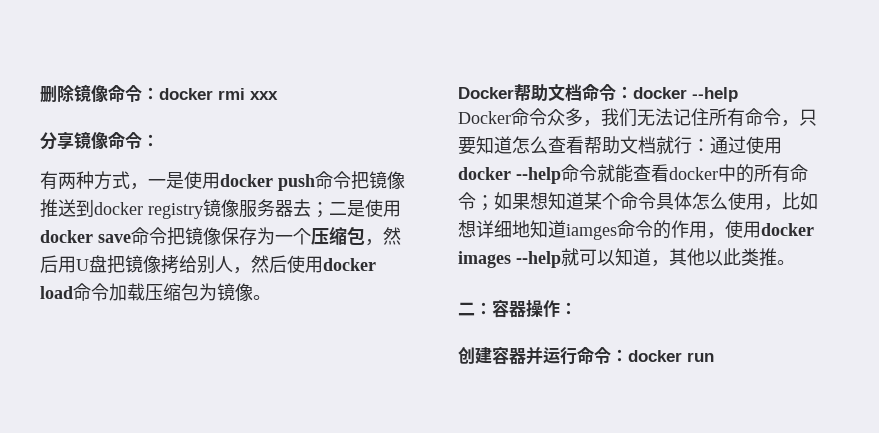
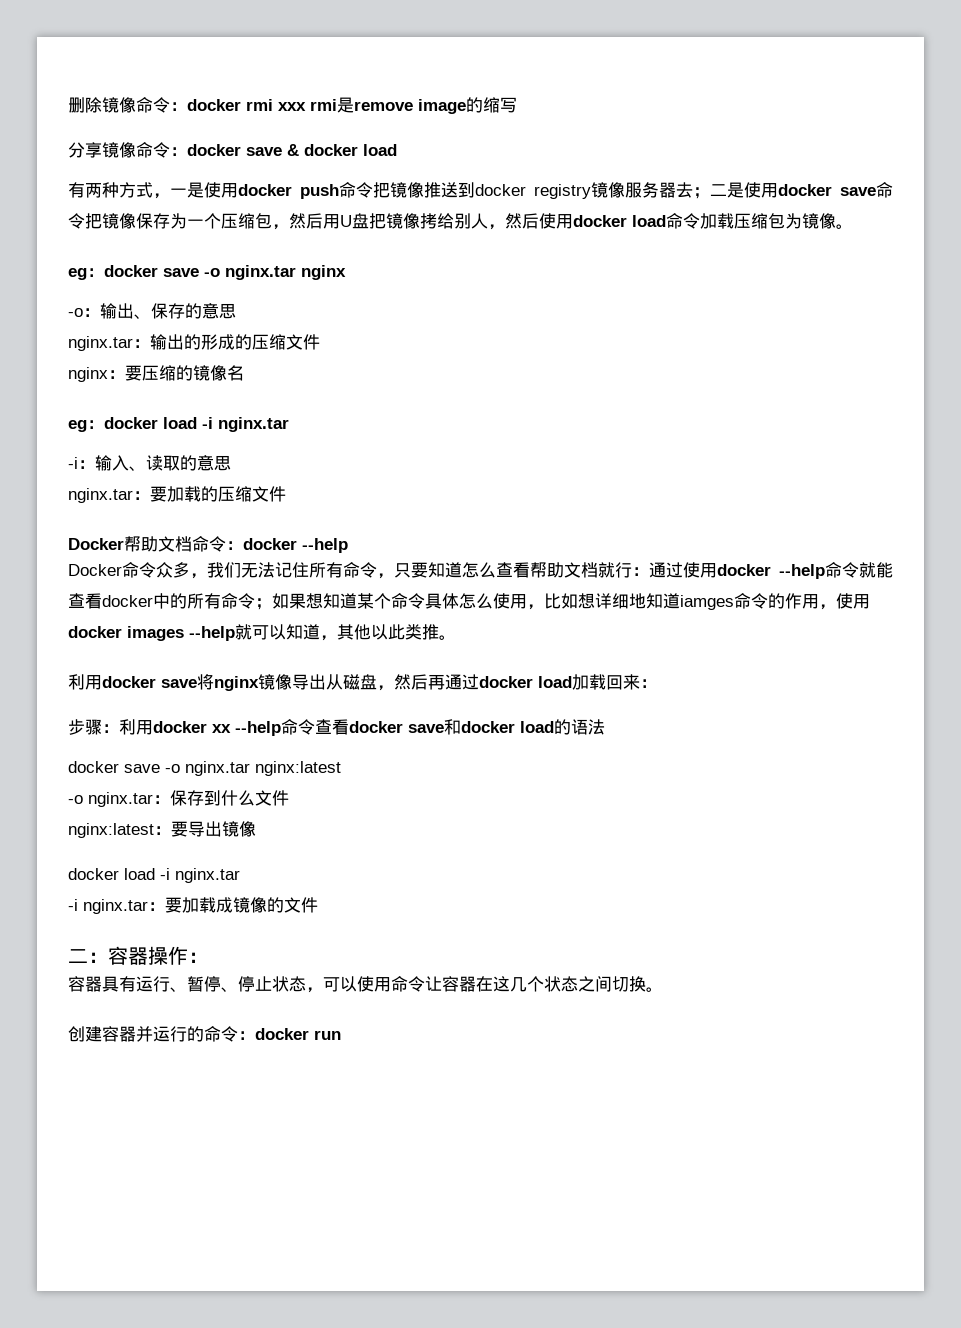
(278, 95) none -> [310,97,517,114] rmi是remove image的缩写
(159, 140) none -> [187,144,397,156] docker save & docker load
(271, 297) none -> [68,265,346,280] [68,303,236,319] [68,334,320,351] [68,365,244,382] [68,417,289,432] [68,455,231,471] [68,486,286,503] // eg：docker save -o nginx.tar nginx // -o：输出、保存的意思 // nginx.tar：输出的形成的压缩文件 // nginx：要压缩的镜像名 // eg：docker load -i nginx.tar // -i：输入、读取的意思 // nginx.tar：要加载的压缩文件
[458,299,577,318] 二：容器操作： -> [68,674,657,691] [68,719,605,736] [68,761,341,776] [68,790,289,807] [68,821,256,838] [68,868,240,883] [68,897,318,914] [68,946,208,965] [68,976,663,993] 利用docker save将nginx镜像导出从磁盘，然后再通过docker load加载回来： // 步骤：利用docker xx --help命令查看docker save和docker load的语法 // docker save -o nginx.tar nginx:latest // -o nginx.tar：保存到什么文件 // nginx:latest：要导出镜像 // docker load -i nginx.tar // -i nginx.tar：要加载成镜像的文件 // 二：容器操作： // 容器具有运行、暂停、停止状态，可以使用命令让容器在这几个状态之间切换。
(577, 356) none -> [187,1026,204,1042] 的

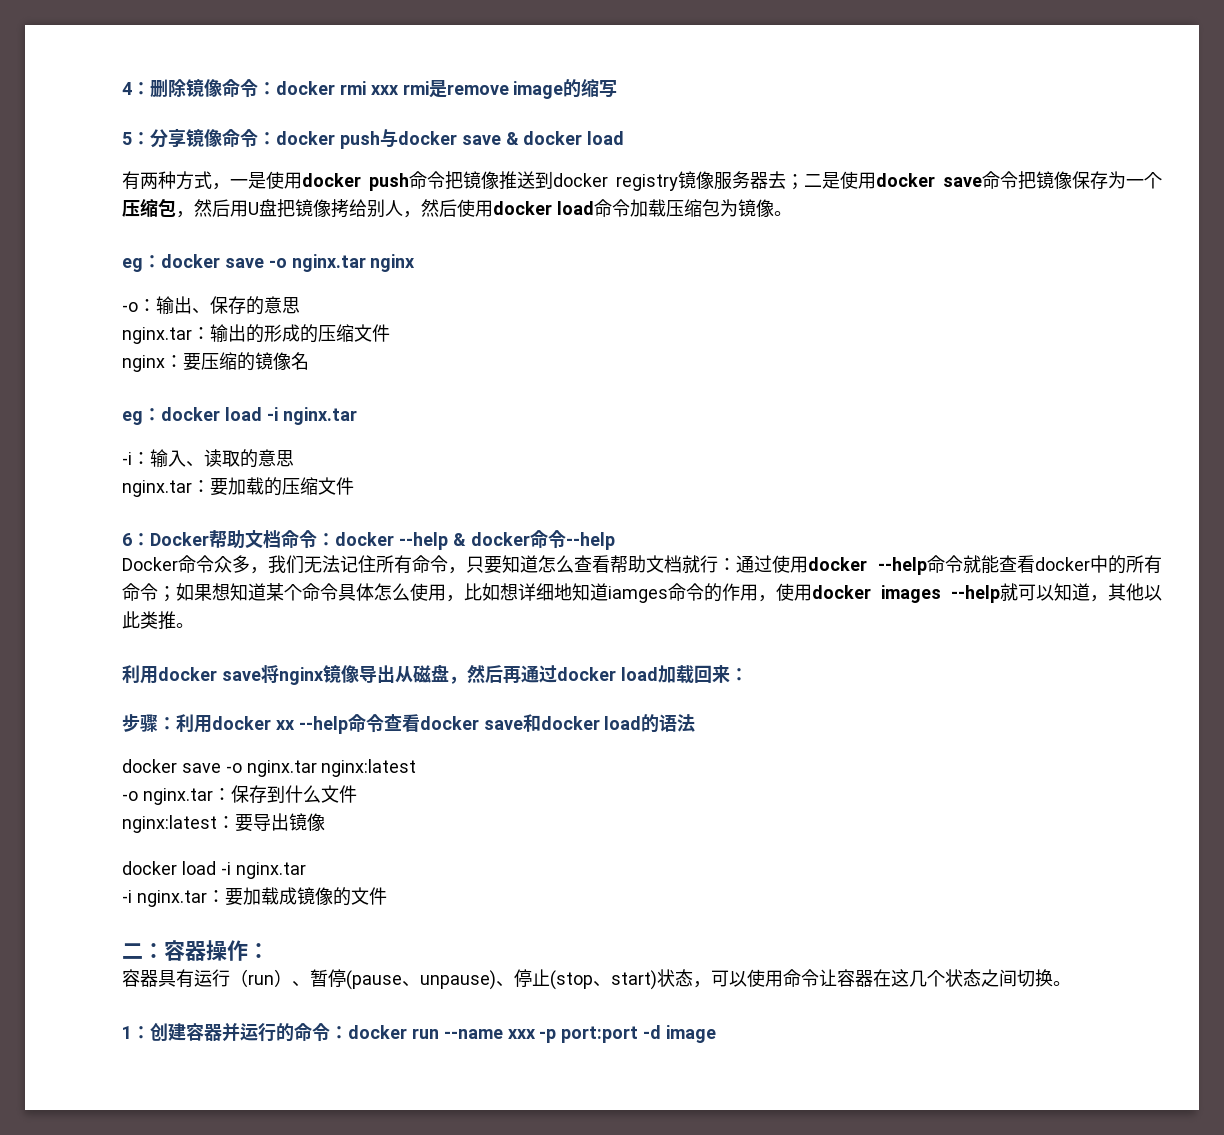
(68, 105) none -> [122,82,150,95] 4：
(517, 105) none -> [122,132,150,145] 5：
(241, 150) none -> [339,129,457,149] push与docker
(286, 494) none -> [122,533,150,546] 6：
(348, 545) none -> [452,530,615,550] & docker命令--help
[170,976,272,992] 、暂停、停止 -> [230,969,657,990] （run）、暂停(pause、unpause)、停止(stop、start)
(663, 989) none -> [122,1026,150,1039] 1：
(341, 1035) none -> [443,1025,717,1043] --name xxx -p port:port -d image

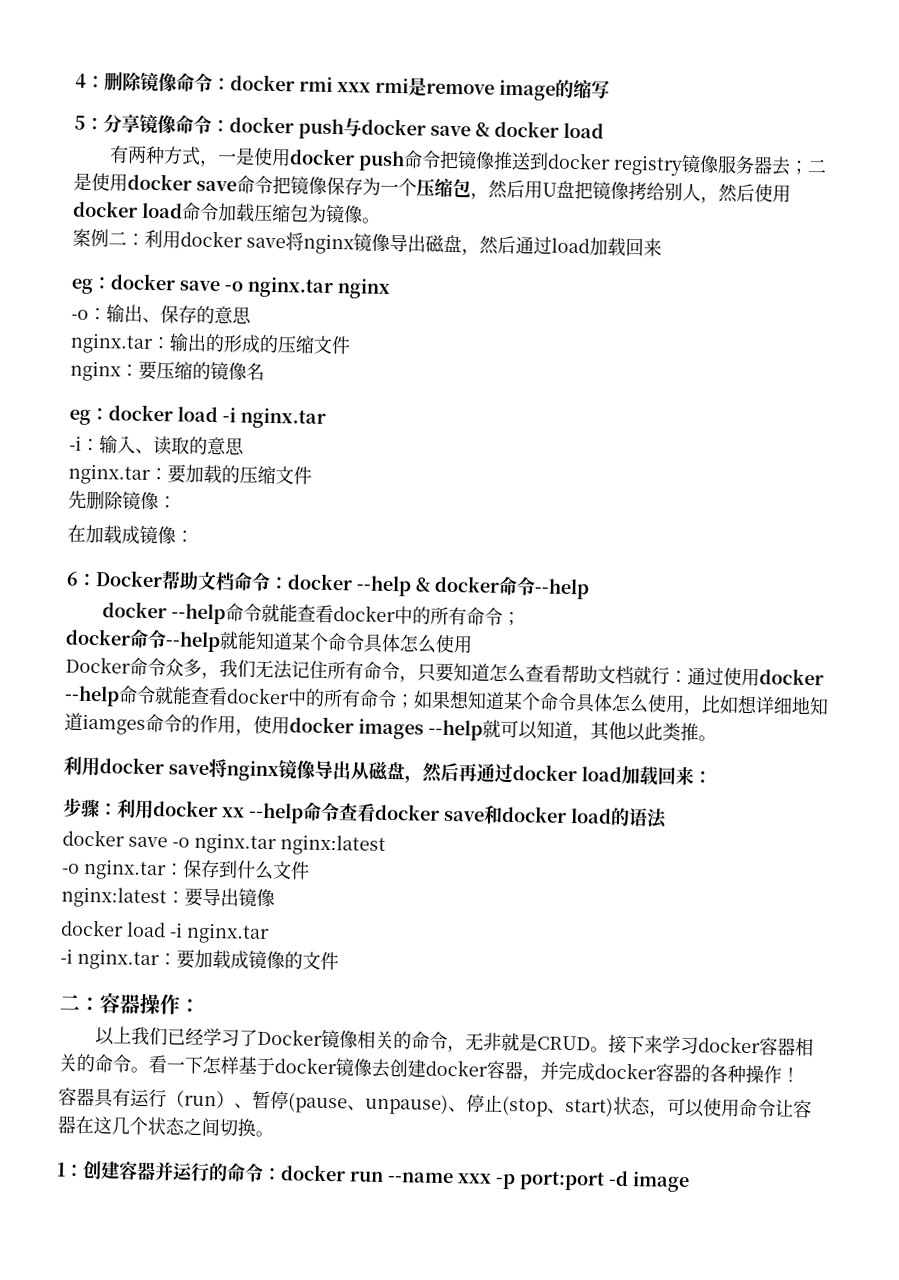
(792, 213) none -> [72,228,662,257] // 案例二：利用docker save将nginx镜像导出磁盘，然后通过load加载回来
(354, 486) none -> [68,490,177,511] [67,524,194,545] // 先删除镜像： // 在加载成镜像：
(615, 541) none -> [101,601,521,627] [65,628,473,654] // docker --help命令就能查看docker中的所有命令； // docker命令--help就能知道某个命令具体怎么使用
(269, 950) none -> [94,1026,814,1057] [58,1053,800,1084] // 以上我们已经学习了Docker镜像相关的命令，无非就是CRUD。接下来学习docker容器相关的命令。看一下怎样基于docker镜像去创建docker容器，并完成docker容器的各种操作！

